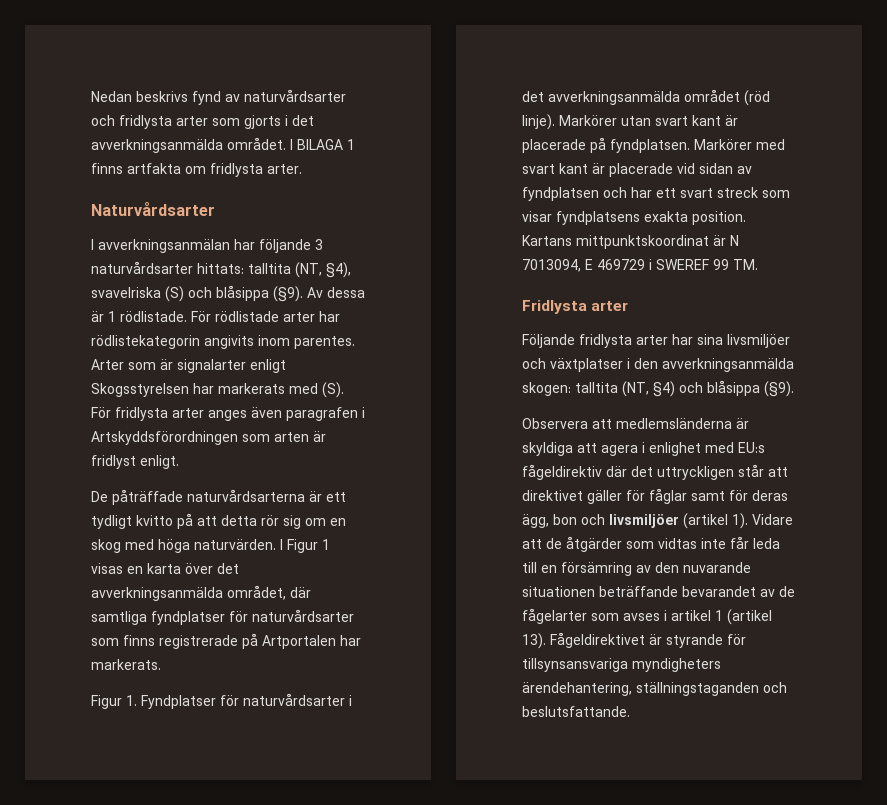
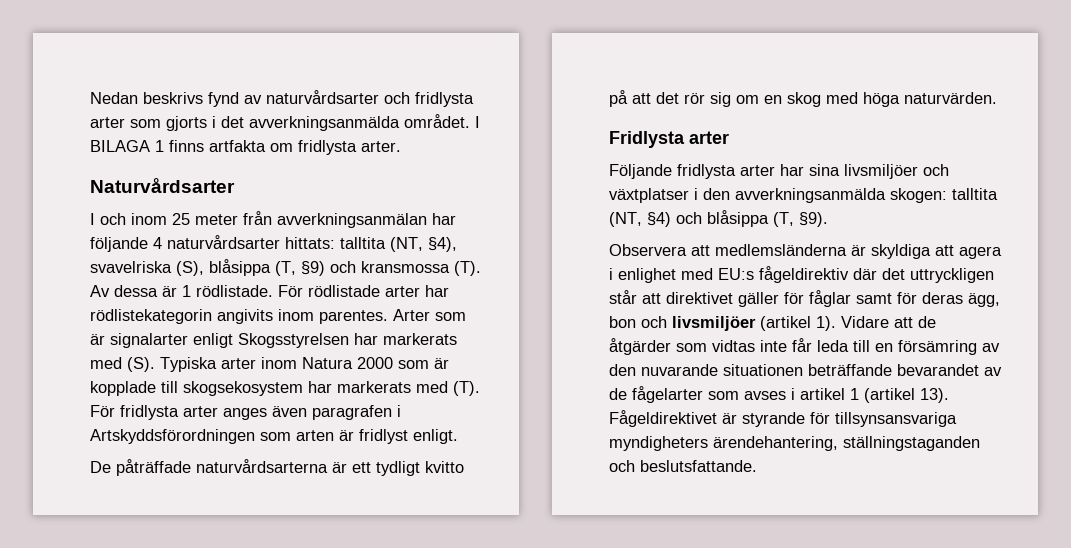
(94, 244) none -> [100,211,272,225] och inom 25 meter från
[315,239,323,250] 3 -> [153,237,162,249] 4
[165,285,303,302] (S) och blåsippa (§9). -> [176,259,481,276] (S), blåsippa (T, §9) och kransmossa (T).
(344, 390) none -> [160,357,449,372] [90,381,480,396] Typiska arter inom Natura 2000 som är kopplade till skogsekosystem har markerats med (T).
[221,515,257,526] detta -> [656,92,679,104] det
[280,539,330,553] [91,563,239,574] [91,585,311,601] [91,609,354,625] [91,633,361,649] [91,659,161,670] [91,693,352,709] [522,89,770,106] [522,114,738,130] [522,137,785,153] [522,163,752,177] [522,187,790,201] [522,211,746,225] [522,235,739,249] [522,259,758,272] I Figur 1 visas en karta över det avverkningsanmälda området, där samtliga fyndplatser för naturvårdsarter som finns registrerade på Artportalen har markerats. // Figur 1. Fyndplatser för naturvårdsarter i det avverkningsanmälda området (röd linje). Markörer utan svart kant är placerade på fyndplatsen. Markörer med svart kant är placerade vid sidan av fyndplatsen och har ett svart streck som visar fyndplatsens exakta position. Kartans mittpunktskoordinat är N 7013094, E 469729 i SWEREF 99 TM. -> (997, 98) none
[764,381,794,397] (§9). -> [773,212,828,227] (T, §9).

